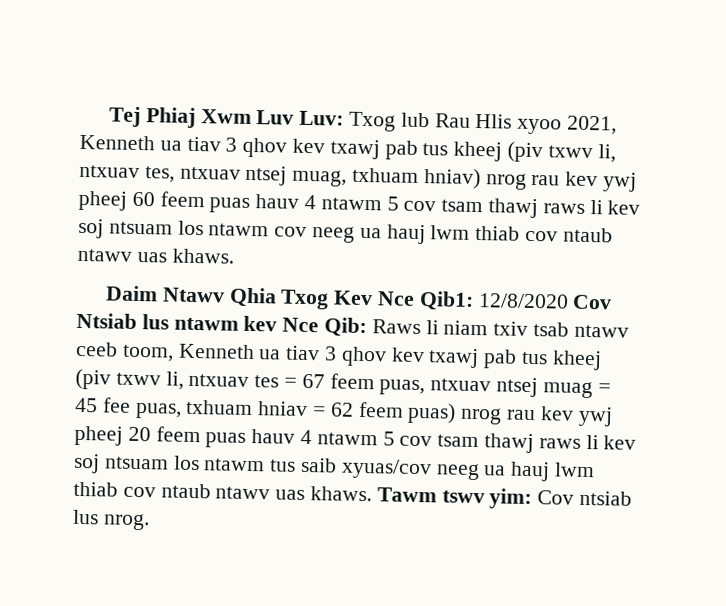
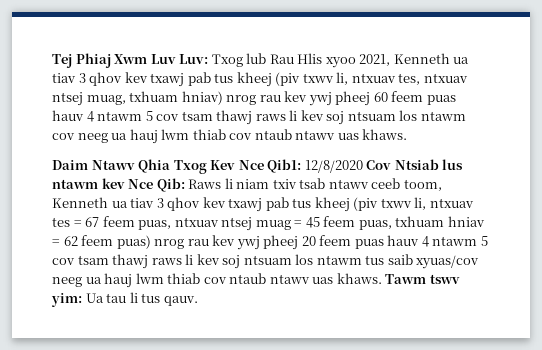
[102,397,131,413] fee -> [323,216,356,227] feem
[537,490,633,506] [73,509,150,531] Cov ntsiab lus nrog. -> [85,292,198,306] Ua tau li tus qauv.

